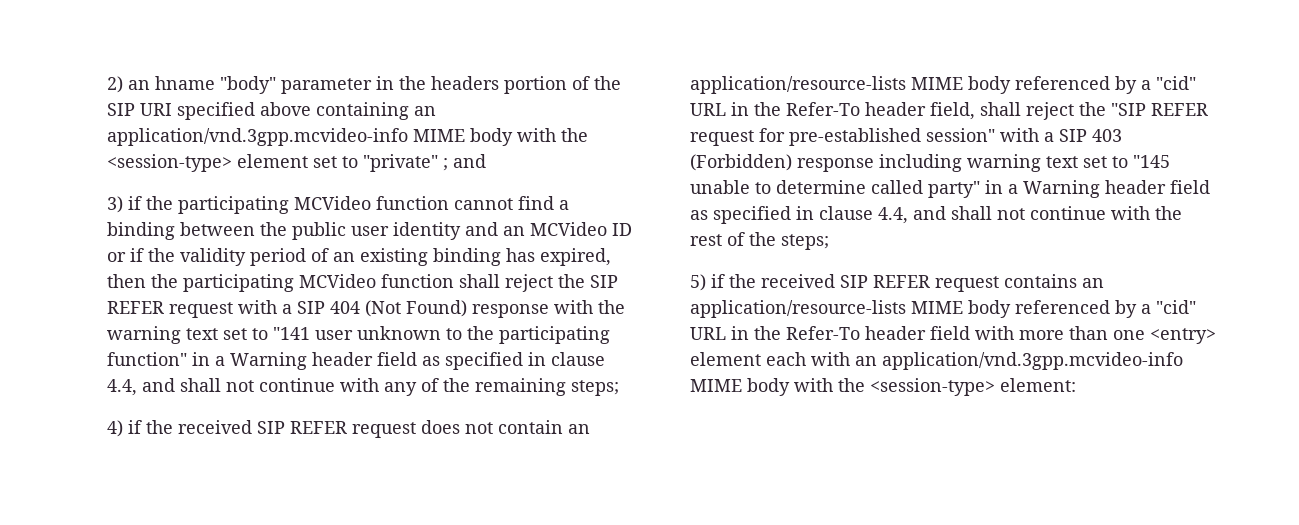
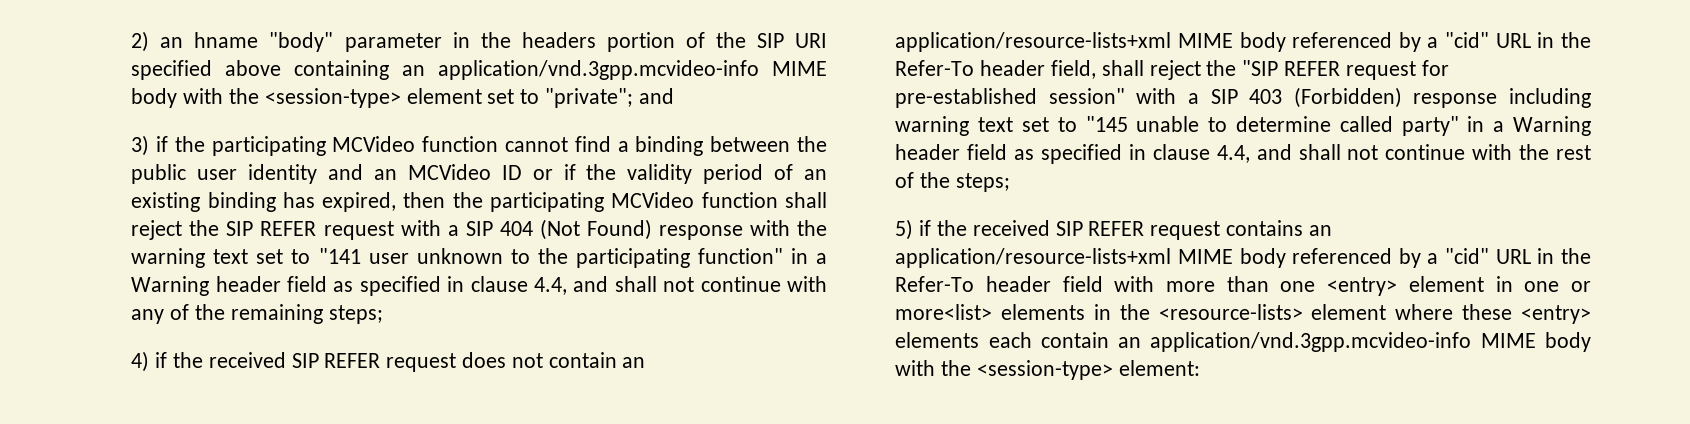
[362,154,448,172] "private" ; -> [544,88,633,108] "private";
[689,76,906,94] application/resource-lists -> [895,32,1172,52] application/resource-lists+xml
[689,300,906,318] application/resource-lists -> [895,248,1172,268] application/resource-lists+xml
[765,352,850,366] each with -> [1495,276,1591,292] [895,304,1591,324] [895,332,1109,348] in one or more<list> elements in the <resource-lists> element where these <entry> elements each contain

